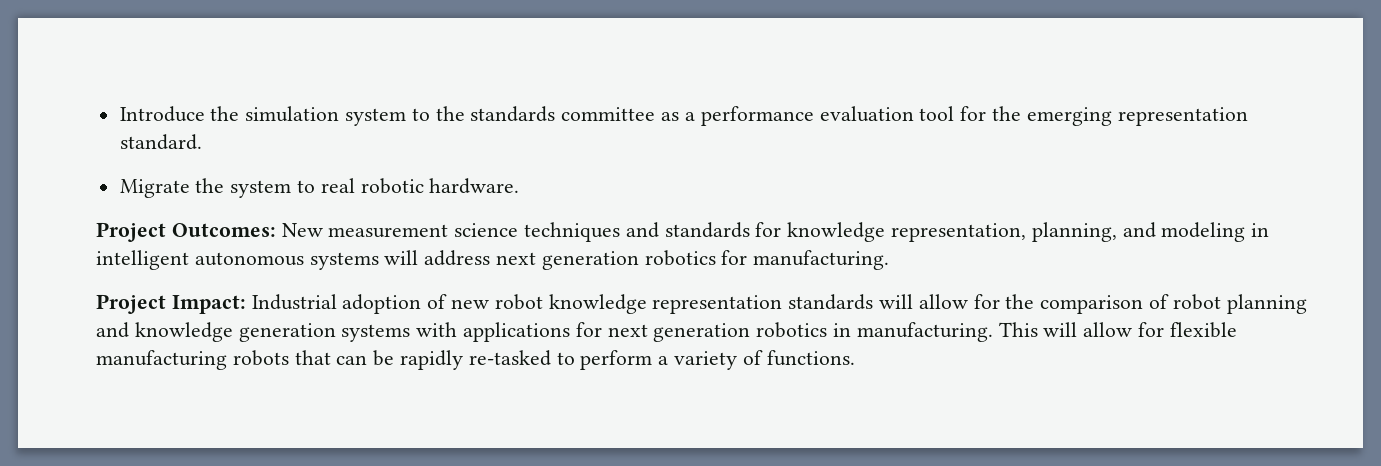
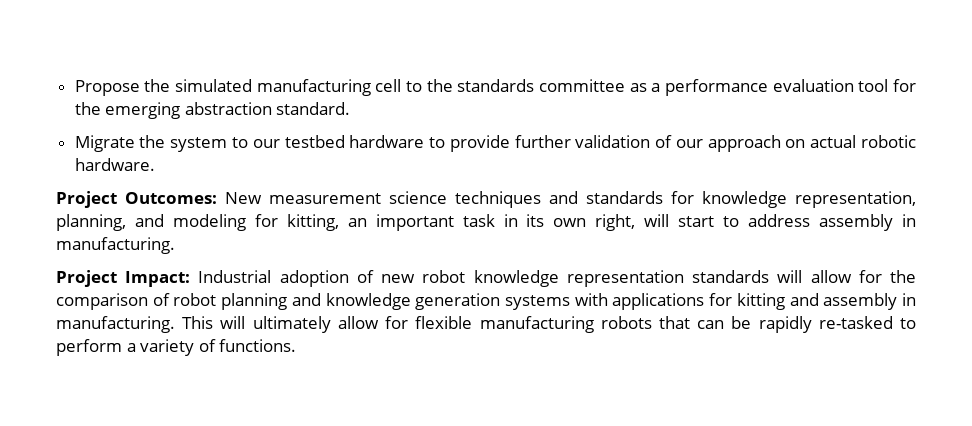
[119,106,407,126] Introduce the simulation system -> [74,79,402,96] Propose the simulated manufacturing cell
[1117,107,1248,126] representation -> [184,102,272,115] abstraction
[320,178,355,193] real -> [252,135,857,152] our testbed hardware to provide further validation of our approach on actual
[1251,223,1270,237] [96,250,748,270] in intelligent autonomous systems will address next generation robotics for -> [254,214,916,231] for kitting, an important task in its own right, will start to address assembly in
[607,322,828,342] next generation robotics -> [736,293,898,310] kitting and assembly
(1078, 329) none -> [252,316,331,333] ultimately

